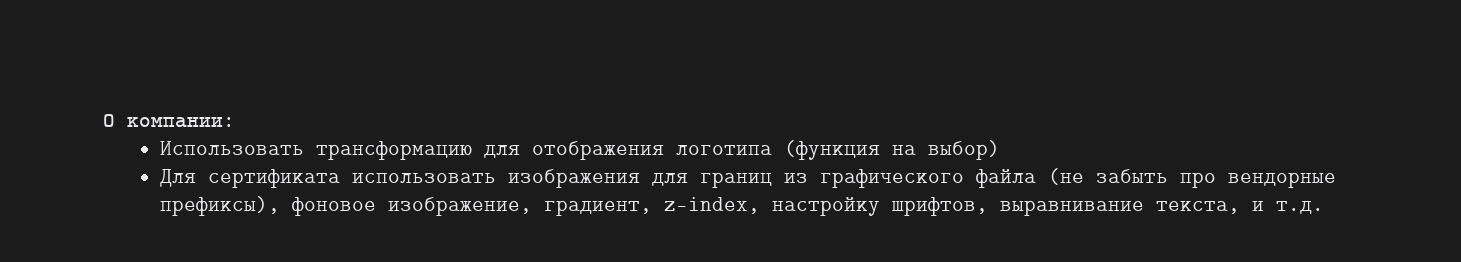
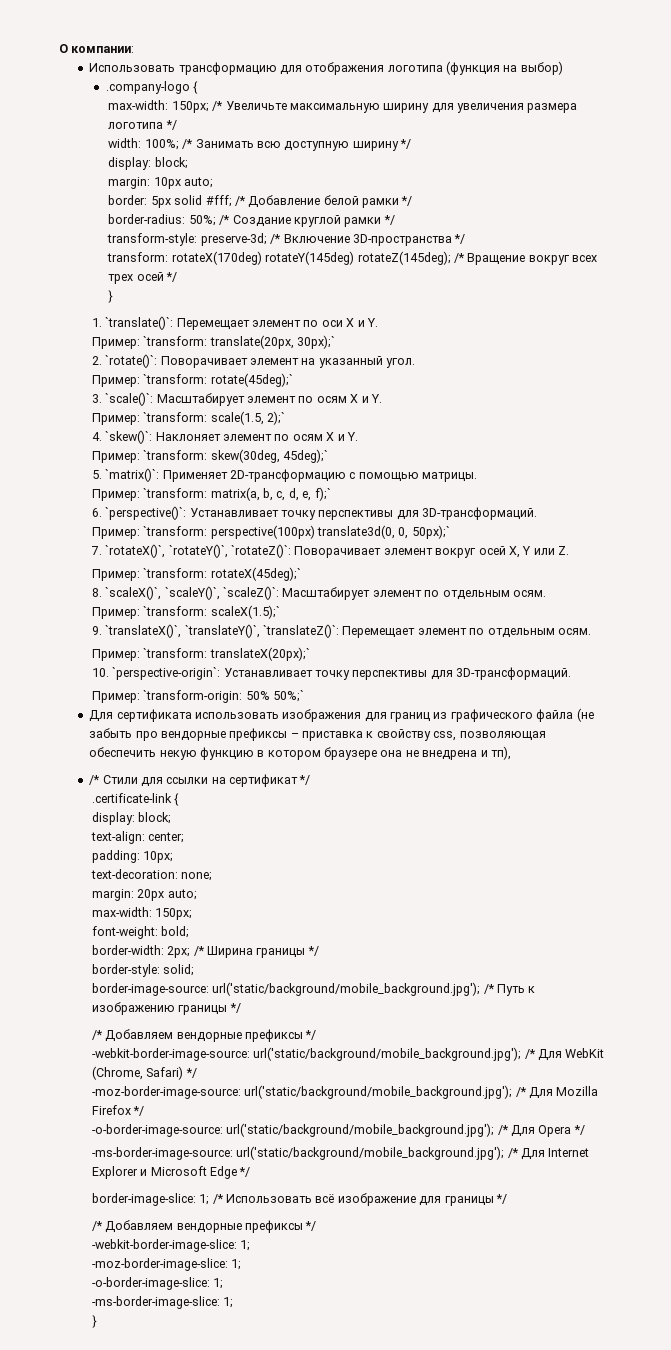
(1001, 150) none -> [105,81,199,94] [108,100,578,113] [108,120,177,130] [108,138,412,151] [108,157,188,170] [108,177,214,189] [108,195,413,208] [108,214,395,227] [107,233,466,246] [107,251,598,265] [108,272,178,284] [108,290,114,303] [91,316,378,330] [91,335,336,349] [91,354,416,368] [91,373,293,387] [91,392,382,406] [91,411,286,425] [91,430,358,444] [91,449,329,463] [91,468,478,482] [91,487,331,501] [91,506,538,520] [91,525,450,539] [90,544,570,558] [91,567,301,581] [91,586,546,600] [91,605,280,619] [91,624,591,638] [91,647,310,661] [91,667,572,680] [91,690,305,703] // .company-logo { // max-width: 150px; /* Увеличьте максимальную ширину для увеличения размера логотипа */ // width: 100%; /* Занимать всю доступную ширину */ // display: block; // margin: 10px auto; // border: 5px solid #fff; /* Добавление белой рамки */ // border-radius: 50%; /* Создание круглой рамки */ // transform-style: preserve-3d; /* Включение 3D-пространства */ // transform: rotateX(170deg) rotateY(145deg) rotateZ(145deg); /* Вращение вокруг всех трех осей */ // } // 1. `translate()`: Перемещает элемент по оси X и Y. // Пример: `transform: translate(20px, 30px);` // 2. `rotate()`: Поворачивает элемент на указанный угол. // Пример: `transform: rotate(45deg);` // 3. `scale()`: Масштабирует элемент по осям X и Y. // Пример: `transform: scale(1.5, 2);` // 4. `skew()`: Наклоняет элемент по осям X и Y. // Пример: `transform: skew(30deg, 45deg);` // 5. `matrix()`: Применяет 2D-трансформацию с помощью матрицы. // Пример: `transform: matrix(a, b, c, d, e, f);` // 6. `perspective()`: Устанавливает точку перспективы для 3D-трансформаций. // Пример: `transform: perspective(100px) translate3d(0, 0, 50px);` // 7. `rotateX()`, `rotateY()`, `rotateZ()`: Поворачивает элемент вокруг осей X, Y или Z. // Пример: `transform: rotateX(45deg);` // 8. `scaleX()`, `scaleY()`, `scaleZ()`: Масштабирует элемент по отдельным осям. // Пример: `transform: scaleX(1.5);` // 9. `translateX()`, `translateY()`, `translateZ()`: Перемещает элемент по отдельным осям. // Пример: `transform: translateX(20px);` // 10. `perspective-origin`: Устанавливает точку перспективы для 3D-трансформаций. // Пример: `transform-origin: 50% 50%;`
[160,196,1325,216] префиксы), фоновое изображение, градиент, z-index, настройку шрифтов, выравнивание текста, и т.д. -> [229,728,546,741] [89,746,511,760] [89,774,311,787] [91,793,180,806] [91,812,172,825] [90,831,185,844] [91,850,174,863] [90,869,213,881] [91,889,197,901] [91,907,193,920] [91,926,190,939] [91,945,319,958] [91,964,195,977] [91,982,536,996] [91,1002,241,1015] [91,1029,317,1042] [91,1047,605,1061] [91,1066,197,1080] [91,1085,599,1099] [91,1105,145,1116] [91,1123,585,1137] [91,1146,590,1160] [91,1166,251,1179] [91,1193,507,1206] [91,1220,317,1233] [91,1239,251,1252] [91,1258,242,1271] [91,1277,224,1290] [91,1296,234,1309] [91,1315,97,1328] префиксы – приставка к свойству css, позволяющая обеспечить некую функцию в котором браузере она не внедрена и тп), // /* Стили для ссылки на сертификат */ // .certificate-link { // display: block; // text-align: center; // padding: 10px; // text-decoration: none; // margin: 20px auto; // max-width: 150px; // font-weight: bold; // border-width: 2px; /* Ширина границы */ // border-style: solid; // border-image-source: url('static/background/mobile_background.jpg'); /* Путь к изображению границы */ // /* Добавляем вендорные префиксы */ // -webkit-border-image-source: url('static/background/mobile_background.jpg'); /* Для WebKit (Chrome, Safari) */ // -moz-border-image-source: url('static/background/mobile_background.jpg'); /* Для Mozilla Firefox */ // -o-border-image-source: url('static/background/mobile_background.jpg'); /* Для Opera */ // -ms-border-image-source: url('static/background/mobile_background.jpg'); /* Для Internet Explorer и Microsoft Edge */ // border-image-slice: 1; /* Использовать всё изображение для границы */ // /* Добавляем вендорные префиксы */ // -webkit-border-image-slice: 1; // -moz-border-image-slice: 1; // -o-border-image-slice: 1; // -ms-border-image-slice: 1; // }

